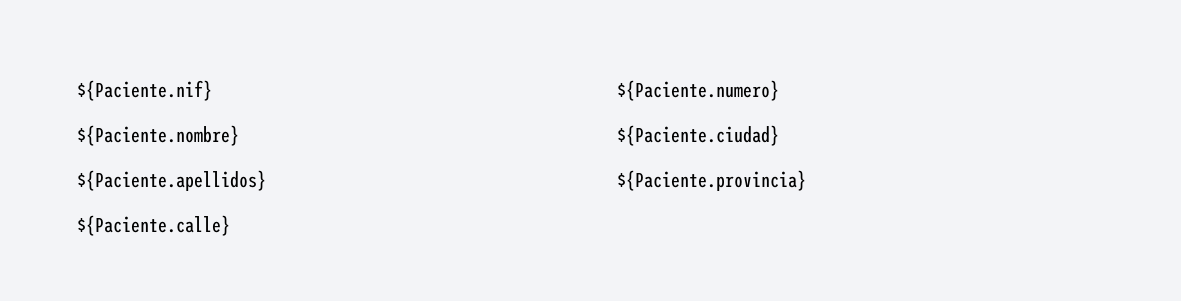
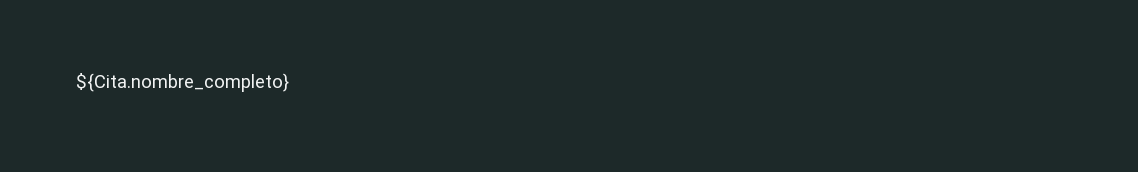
[77,80,212,101] [77,125,239,146] [77,170,266,191] [77,215,230,236] [617,80,779,101] [617,125,779,146] [617,170,806,191] ${Paciente.nif} // ${Paciente.nombre} // ${Paciente.apellidos} // ${Paciente.calle} // ${Paciente.numero} // ${Paciente.ciudad} // ${Paciente.provincia} -> [76,73,289,92] ${Cita.nombre_completo}

